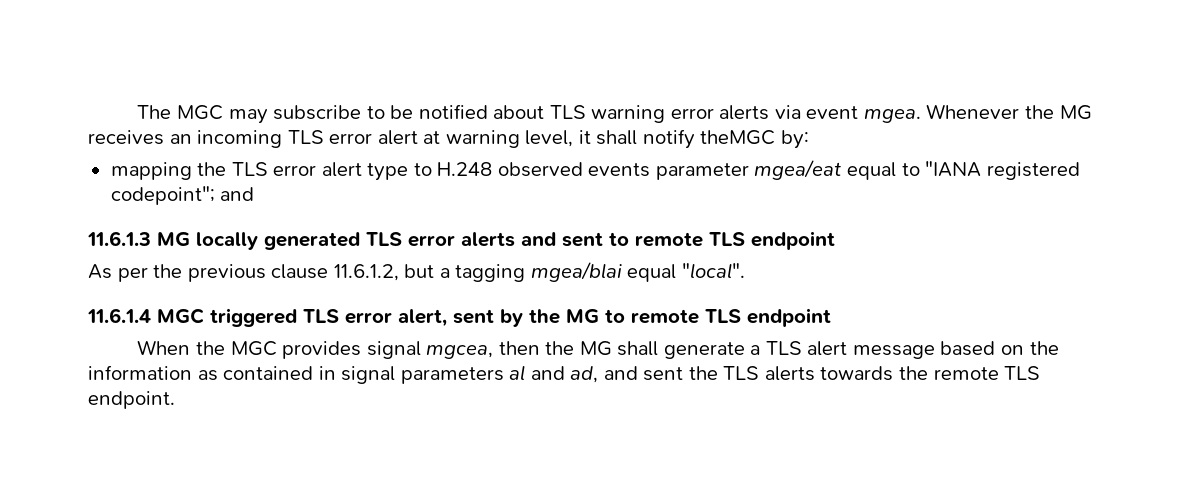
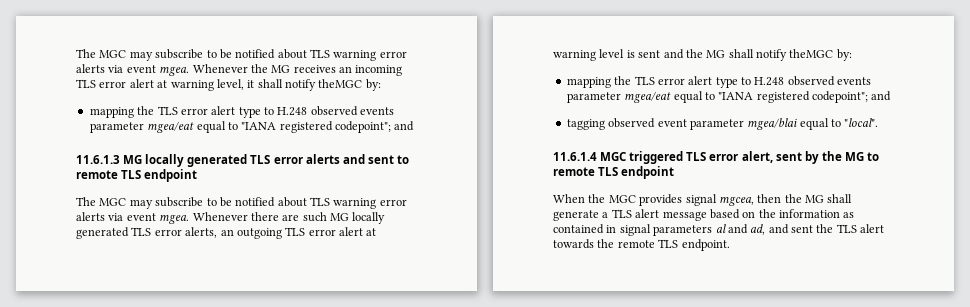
[88,264,526,282] As per the previous clause 11.6.1.2, but a tagging -> [76,197,407,209] [76,212,386,224] [76,227,377,239] [553,49,852,61] [566,76,872,88] [566,91,892,103] [566,118,744,130] The MGC may subscribe to be notified about TLS warning error alerts via event mgea. Whenever there are such MG locally generated TLS error alerts, an outgoing TLS error alert at warning level is sent and the MG shall notify theMGC by: // mapping the TLS error alert type to H.248 observed events parameter mgea/eat equal to "IANA registered codepoint"; and // tagging observed event parameter
(677, 273) none -> [831,119,841,127] to
[764,366,815,381] alerts -> [860,224,885,233] alert

